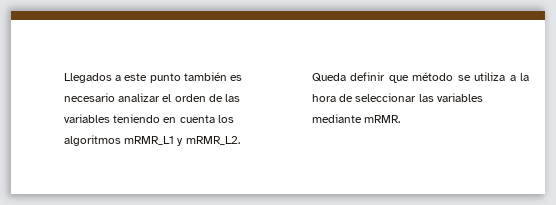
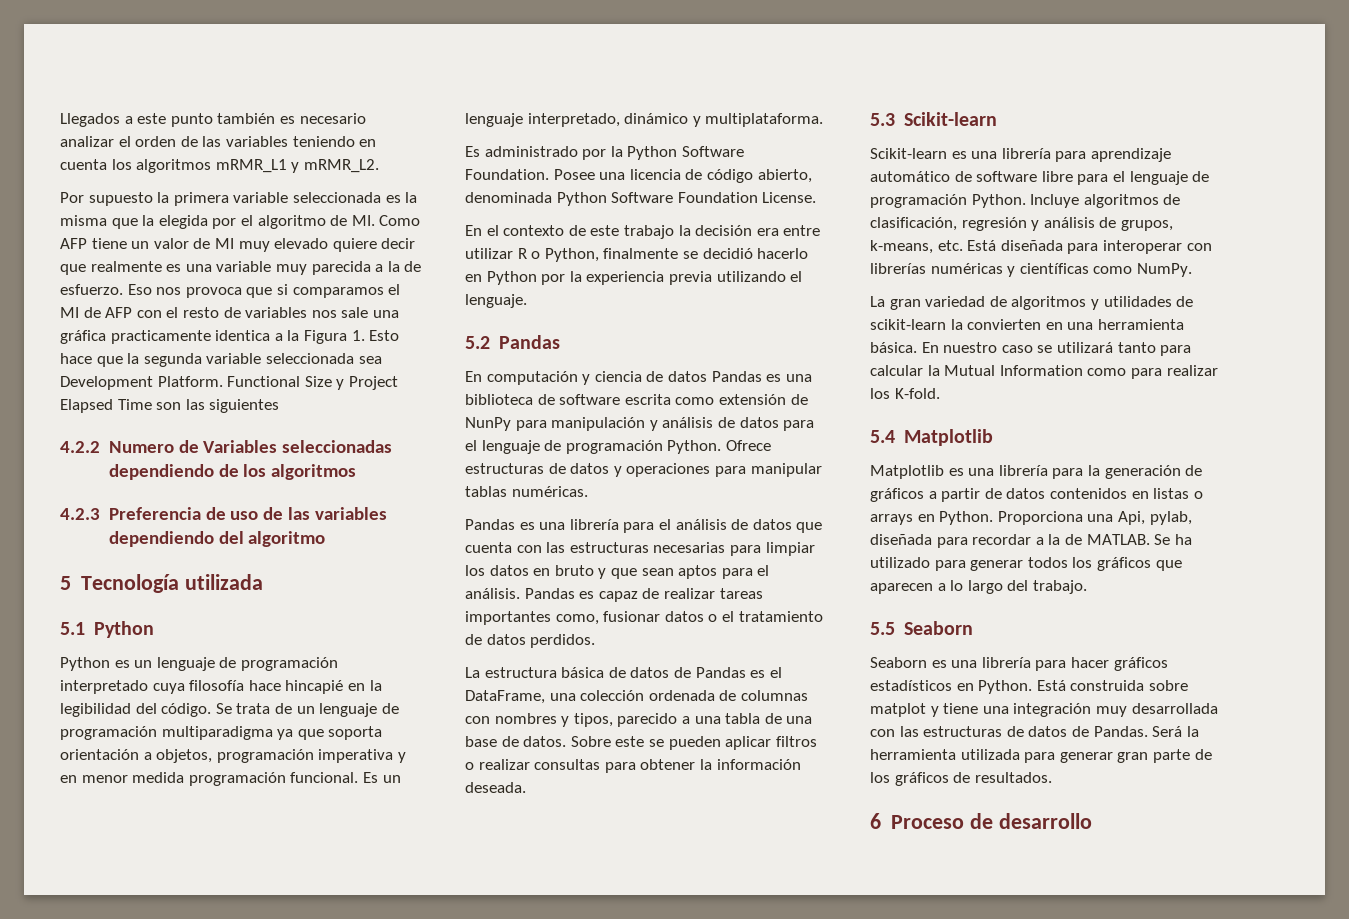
[312,72,529,83] [312,93,483,102] [312,114,401,123] Queda definir que método se utiliza a la hora de seleccionar las variables mediante mRMR. -> [60,192,418,206] [60,215,421,229] [60,238,416,252] [60,261,422,275] [60,284,401,298] [60,307,399,318] [60,330,400,344] [60,353,382,367] [60,376,398,390] [60,399,280,413] [60,440,393,453] [108,464,357,480] [60,507,388,520] [108,531,326,547] [60,574,263,593] [60,621,154,638] [60,657,338,671] [60,680,382,694] [60,703,399,717] [60,726,383,740] [60,749,406,763] [60,772,401,786] [465,113,824,127] [465,146,744,160] [465,169,812,183] [465,192,817,206] [465,225,821,239] [465,248,809,262] [465,271,803,285] [465,294,527,308] [465,335,560,349] [465,371,812,385] [465,394,808,405] [465,417,815,431] [465,440,771,454] [465,463,822,477] [465,486,588,497] [465,519,823,533] [465,542,815,556] [465,565,770,579] [465,588,763,602] [465,611,823,625] [465,634,596,648] [465,667,782,678] [465,690,808,704] [465,713,813,727] [465,736,817,750] [465,759,801,773] [465,782,526,793] [870,112,997,126] [870,148,1171,162] [870,171,1210,185] [870,194,1181,208] [870,217,1173,231] [870,240,1212,254] [870,263,1192,277] [870,296,1194,310] [870,319,1184,330] [870,342,1192,356] [870,365,1218,379] [870,388,940,399] [870,429,993,446] [870,465,1203,479] [870,488,1203,502] [870,511,1192,525] [870,534,1192,548] [870,557,1182,571] [870,580,1087,594] [870,621,973,635] [870,657,1168,671] [870,680,1188,694] [870,703,1218,717] [870,726,1199,737] [870,749,1212,763] [870,772,1052,786] [870,813,1092,829] Por supuesto la primera variable seleccionada es la misma que la elegida por el algoritmo de MI. Como AFP tiene un valor de MI muy elevado quiere decir que realmente es una variable muy parecida a la de esfuerzo. Eso nos provoca que si comparamos el MI de AFP con el resto de variables nos sale una gráfica practicamente identica a la Figura 1. Esto hace que la segunda variable seleccionada sea Development Platform. Functional Size y Project Elapsed Time son las siguientes // 4.2.2 Numero de Variables seleccionadas dependiendo de los algoritmos // 4.2.3 Preferencia de uso de las variables dependiendo del algoritmo // 5 Tecnología utilizada // 5.1 Python // Python es un lenguaje de programación interpretado cuya filosofía hace hincapié en la legibilidad del código. Se trata de un lenguaje de programación multiparadigma ya que soporta orientación a objetos, programación imperativa y en menor medida programación funcional. Es un lenguaje interpretado, dinámico y multiplataforma. // Es administrado por la Python Software Foundation. Posee una licencia de código abierto, denominada Python Software Foundation License. // En el contexto de este trabajo la decisión era entre utilizar R o Python, finalmente se decidió hacerlo en Python por la experiencia previa utilizando el lenguaje. // 5.2 Pandas // En computación y ciencia de datos Pandas es una biblioteca de software escrita como extensión de NunPy para manipulación y análisis de datos para el lenguaje de programación Python. Ofrece estructuras de datos y operaciones para manipular tablas numéricas. // Pandas es una librería para el análisis de datos que cuenta con las estructuras necesarias para limpiar los datos en bruto y que sean aptos para el análisis. Pandas es capaz de realizar tareas importantes como, fusionar datos o el tratamiento de datos perdidos. // La estructura básica de datos de Pandas es el DataFrame, una colección ordenada de columnas con nombres y tipos, parecido a una tabla de una base de datos. Sobre este se pueden aplicar filtros o realizar consultas para obtener la información deseada. // 5.3 Scikit-learn // Scikit-learn es una librería para aprendizaje automático de software libre para el lenguaje de programación Python. Incluye algoritmos de clasificación, regresión y análisis de grupos, k-means, etc. Está diseñada para interoperar con librerías numéricas y científicas como NumPy. // La gran variedad de algoritmos y utilidades de scikit-learn la convierten en una herramienta básica. En nuestro caso se utilizará tanto para calcular la Mutual Information como para realizar los K-fold. // 5.4 Matplotlib // Matplotlib es una librería para la generación de gráficos a partir de datos contenidos en listas o arrays en Python. Proporciona una Api, pylab, diseñada para recordar a la de MATLAB. Se ha utilizado para generar todos los gráficos que aparecen a lo largo del trabajo. // 5.5 Seaborn // Seaborn es una librería para hacer gráficos estadísticos en Python. Está construida sobre matplot y tiene una integración muy desarrollada con las estructuras de datos de Pandas. Será la herramienta utilizada para generar gran parte de los gráficos de resultados. // 6 Proceso de desarrollo

